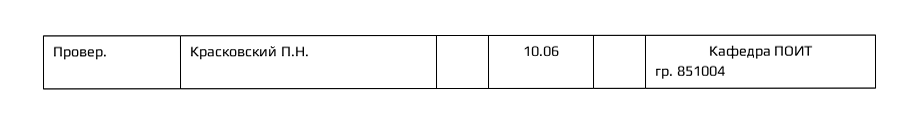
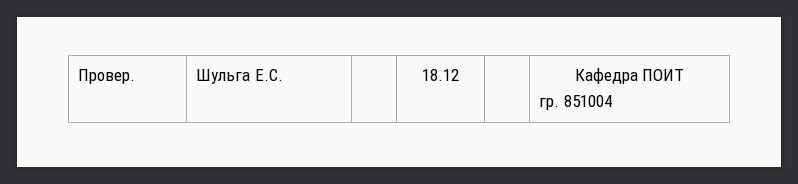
[189,46,310,60] [522,45,559,57] Красковский П.Н. | | 10.06 -> [196,69,284,84] [422,69,459,81] Шульга Е.С. | | 18.12

